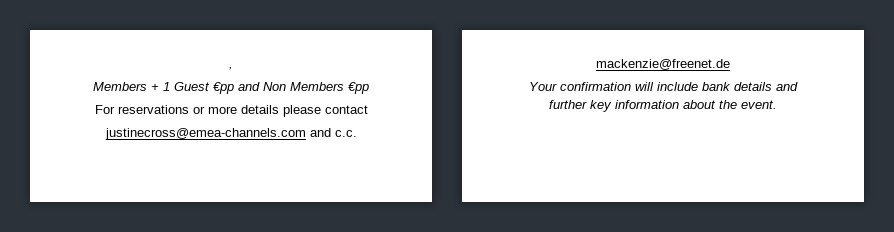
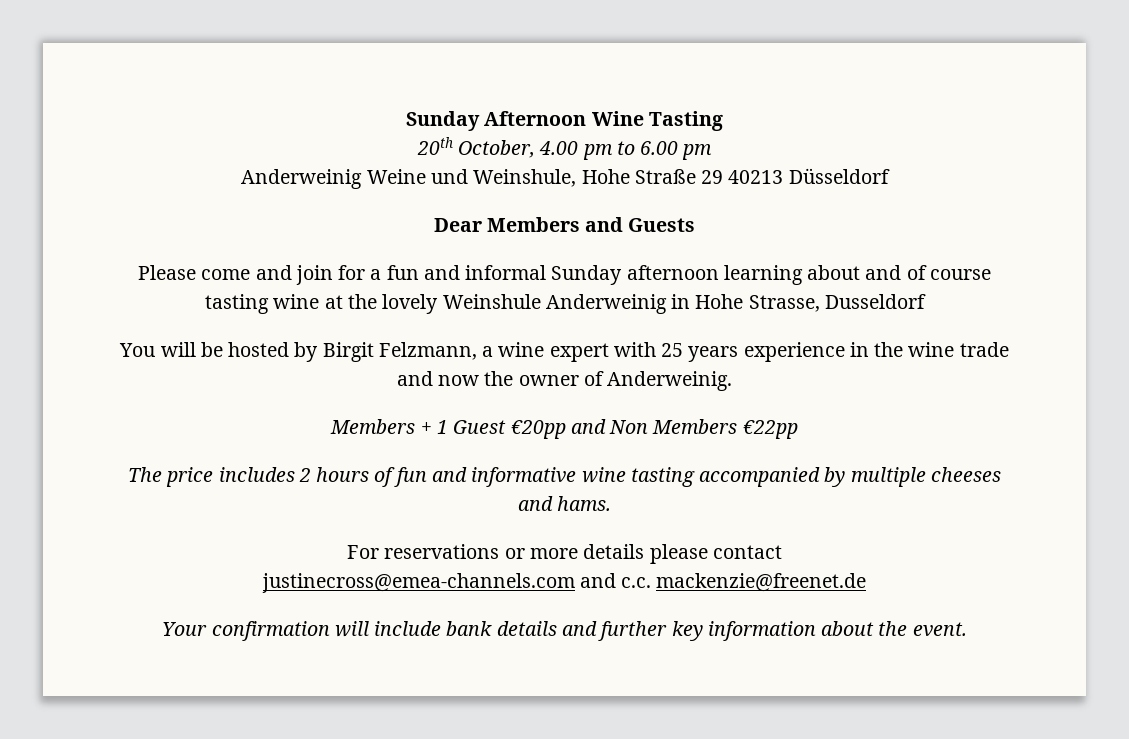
[229,67,233,70] , -> [406,111,723,131] [416,137,713,160] [241,168,890,189] [433,217,696,232] [138,265,991,285] [205,294,926,314] [119,342,1009,362] [396,371,733,391] Sunday Afternoon Wine Tasting // 20th October, 4.00 pm to 6.00 pm // Anderweinig Weine und Weinshule, Hohe Straße 29 40213 Düsseldorf // Dear Members and Guests // Please come and join for a fun and informal Sunday afternoon learning about and of course tasting wine at the lovely Weinshule Anderweinig in Hohe Strasse, Dusseldorf // You will be hosted by Birgit Felzmann, a wine expert with 25 years experience in the wine trade and now the owner of Anderweinig.
[213,82,234,94] €pp -> [510,420,566,439] €20pp
[348,82,369,94] €pp -> [742,420,798,439] [128,467,1001,487] [517,496,612,511] €22pp // The price includes 2 hours of fun and informative wine tasting accompanied by multiple cheeses and hams.

